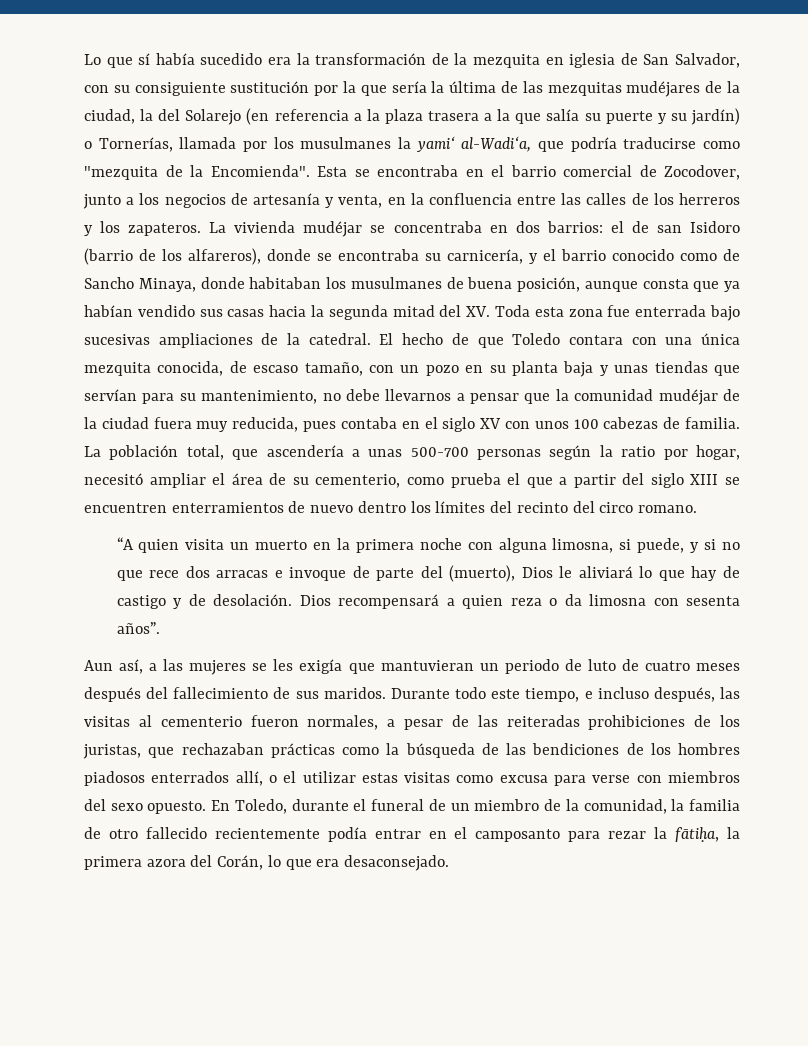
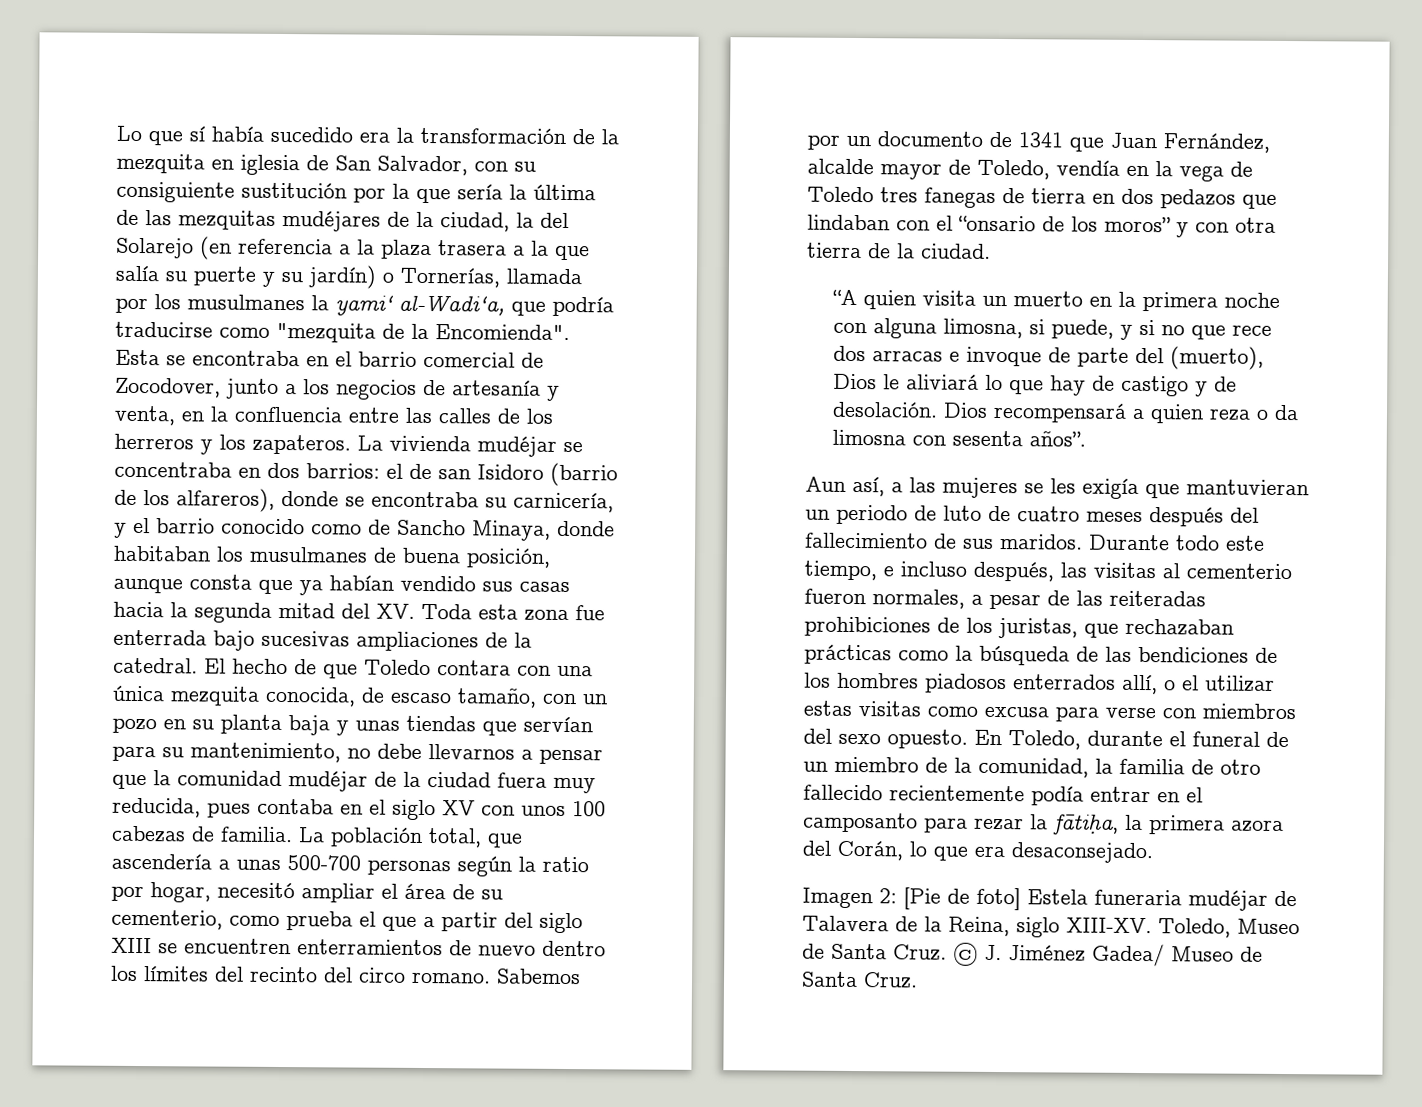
(697, 509) none -> [496,968,581,985] [807,131,1270,153] [807,158,1253,182] [807,186,1277,209] [807,214,1276,238] [807,242,991,259] Sabemos por un documento de 1341 que Juan Fernández, alcalde mayor de Toledo, vendía en la vega de Toledo tres fanegas de tierra en dos pedazos que lindaban con el “onsario de los moros” y con otra tierra de la ciudad.
(450, 863) none -> [802,887,1297,911] [802,915,1300,938] [802,942,1263,967] [801,971,918,989] // Imagen 2: [Pie de foto] Estela funeraria mudéjar de Talavera de la Reina, siglo XIII-XV. Toledo, Museo de Santa Cruz. © J. Jiménez Gadea/ Museo de Santa Cruz.

